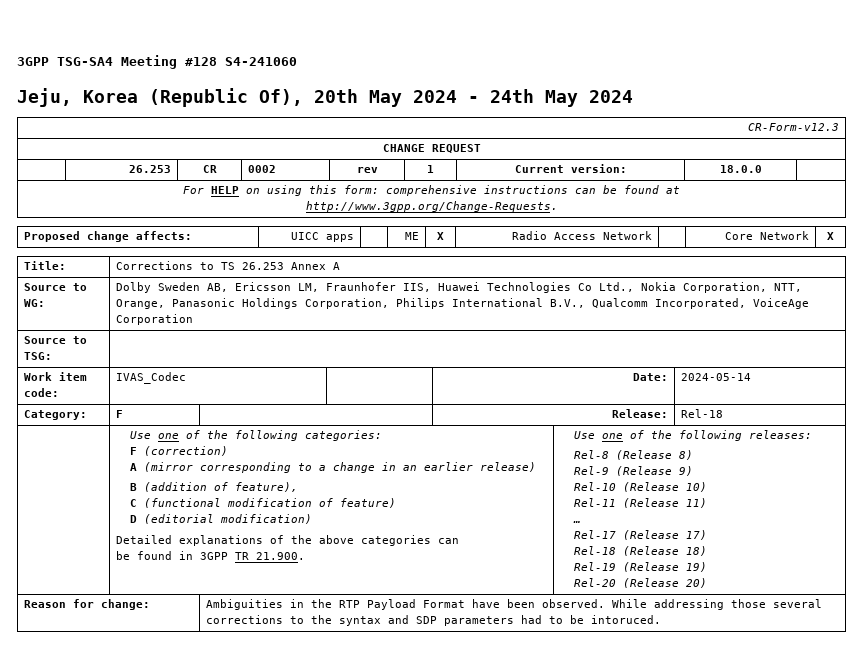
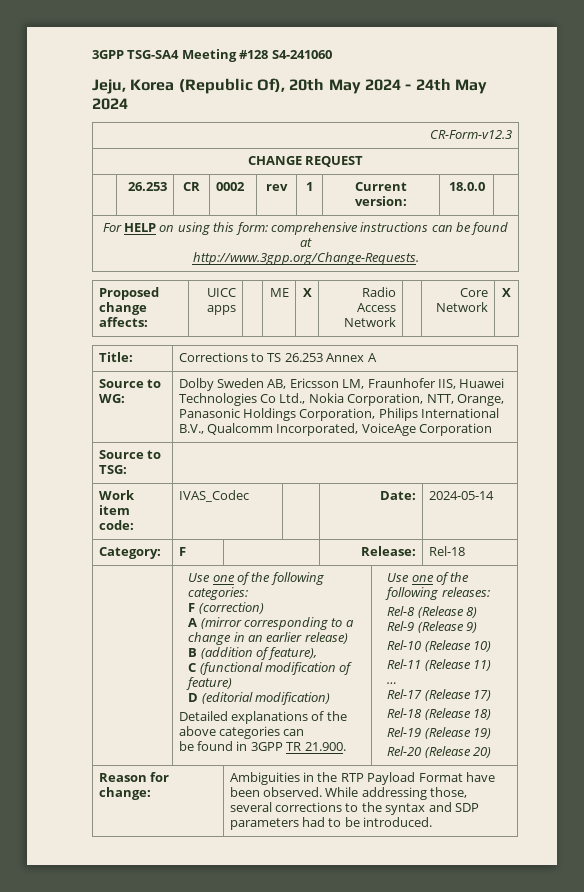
[730,599,766,608] those -> [430,787,468,798] those,
[590,615,661,624] intoruced. -> [363,817,433,827] introduced.

